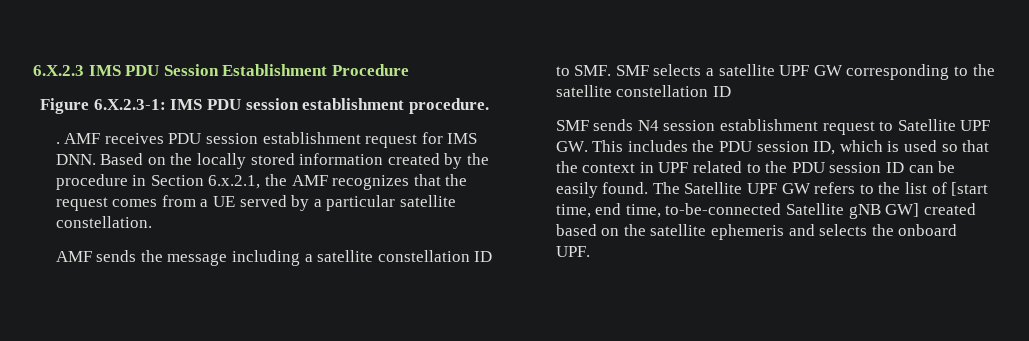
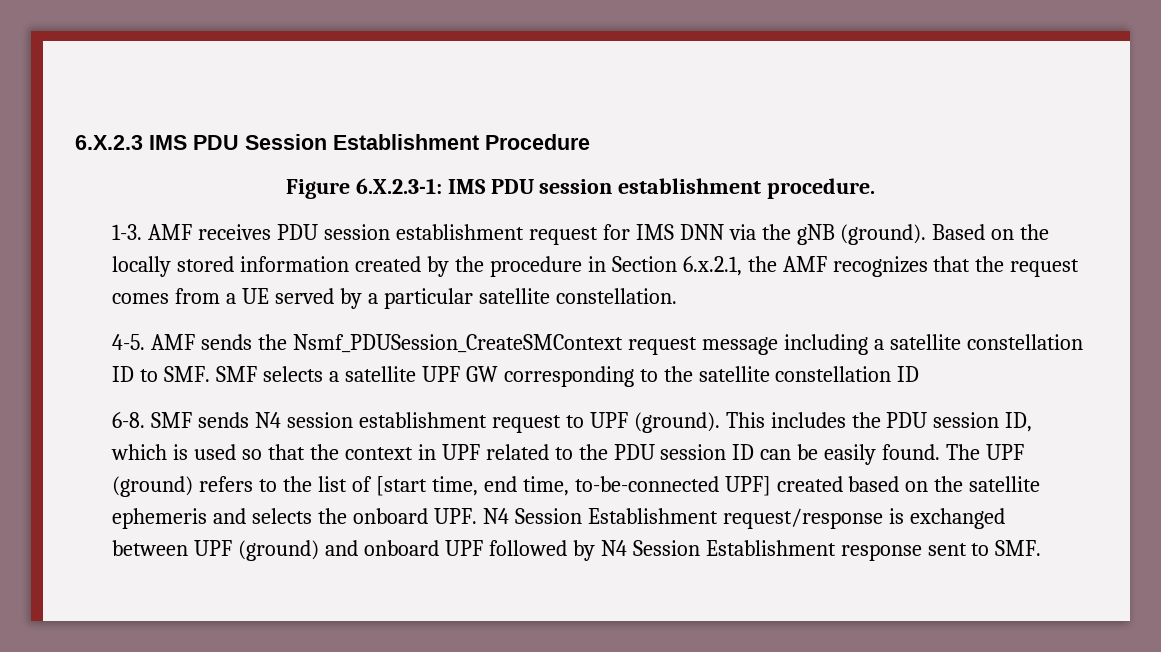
[55,142,60,144] . -> [112,224,143,240] 1-3.
[55,154,96,165] DNN. -> [679,224,927,245] DNN via the gNB (ground).
(152, 222) none -> [112,334,146,350] 4-5.
(163, 256) none -> [293,334,697,355] Nsmf_PDUSession_CreateSMContext request
(731, 91) none -> [112,412,146,428] 6-8.
[897,119,991,131] [555,141,588,152] Satellite UPF GW. -> [589,412,720,433] UPF (ground).
[684,182,811,194] Satellite UPF GW -> [986,444,1025,460] [112,476,194,497] UPF (ground)
[786,203,920,219] Satellite gNB GW] -> [724,476,771,496] UPF]
(590, 251) none -> [482,508,1005,529] [112,540,1042,561] N4 Session Establishment request/response is exchanged between UPF (ground) and onboard UPF followed by N4 Session Establishment response sent to SMF.

